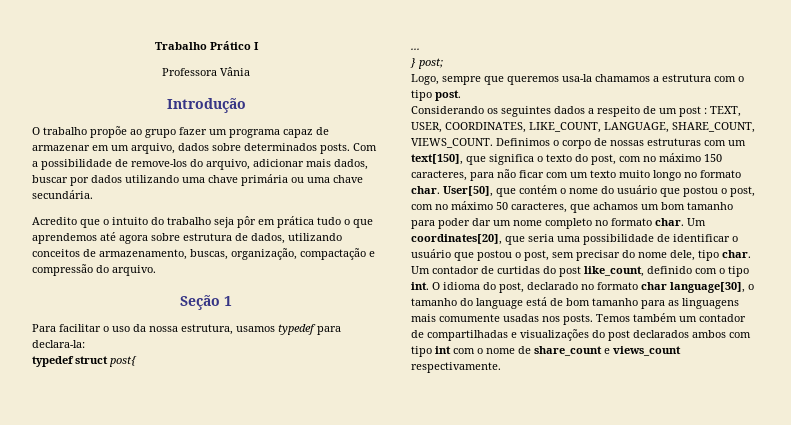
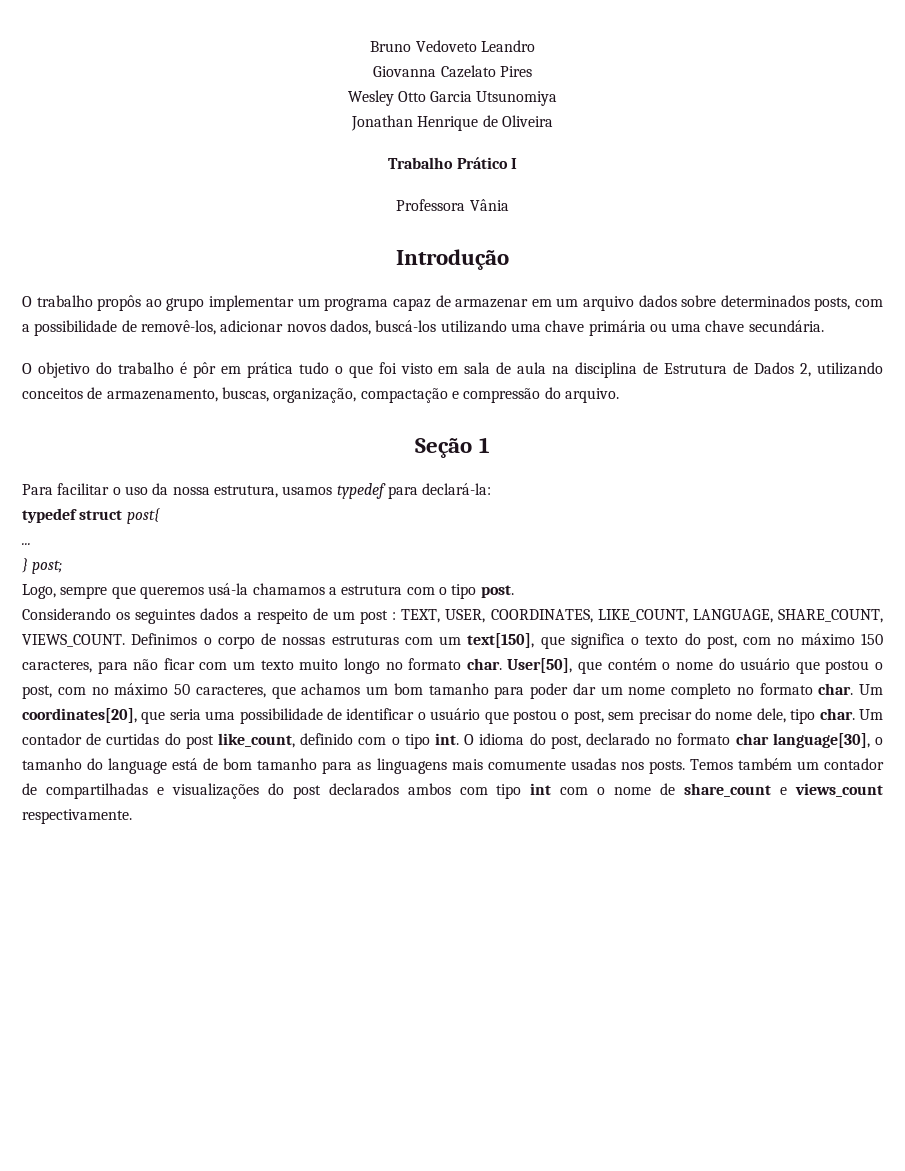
(154, 46) none -> [370,40,535,52] [373,65,532,78] [347,90,558,106] [351,115,553,131] Bruno Vedoveto Leandro // Giovanna Cazelato Pires // Wesley Otto Garcia Utsunomiya // Jonathan Henrique de Oliveira //
[90,126,127,138] propõe -> [97,295,142,311] propôs
[179,127,207,135] fazer -> [209,295,295,311] implementar
[131,143,175,154] arquivo, -> [582,296,634,311] arquivo
[320,143,377,154] posts. Com -> [814,297,883,311] posts, com
[131,159,368,170] [32,175,122,186] remove-los do arquivo, adicionar mais dados, buscar por dados -> [140,320,437,335] removê-los, adicionar novos dados, buscá-los
[32,217,148,228] Acredito que o intuito -> [22,362,90,378] O objetivo
[214,217,234,228] seja -> [179,362,187,374] é
[32,232,285,244] aprendemos até agora sobre estrutura de dados, -> [378,362,812,378] foi visto em sala de aula na disciplina de Estrutura de Dados 2,
[32,340,85,348] declara-la: -> [422,483,492,495] declará-la:
[562,74,592,82] usa-la -> [208,583,249,595] usá-la

